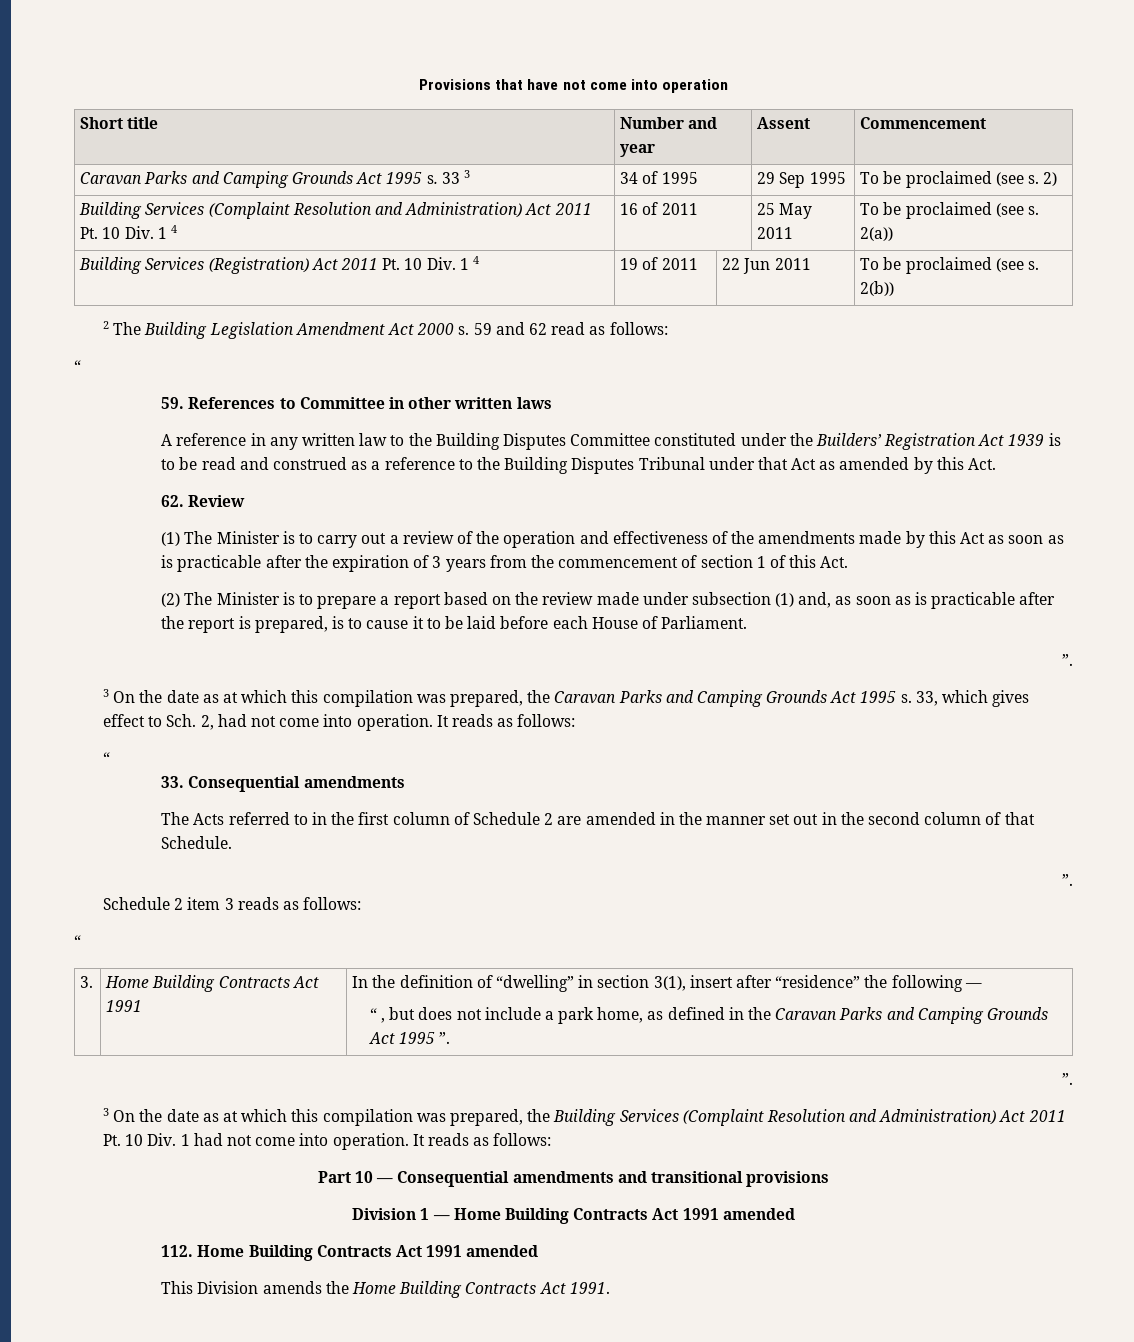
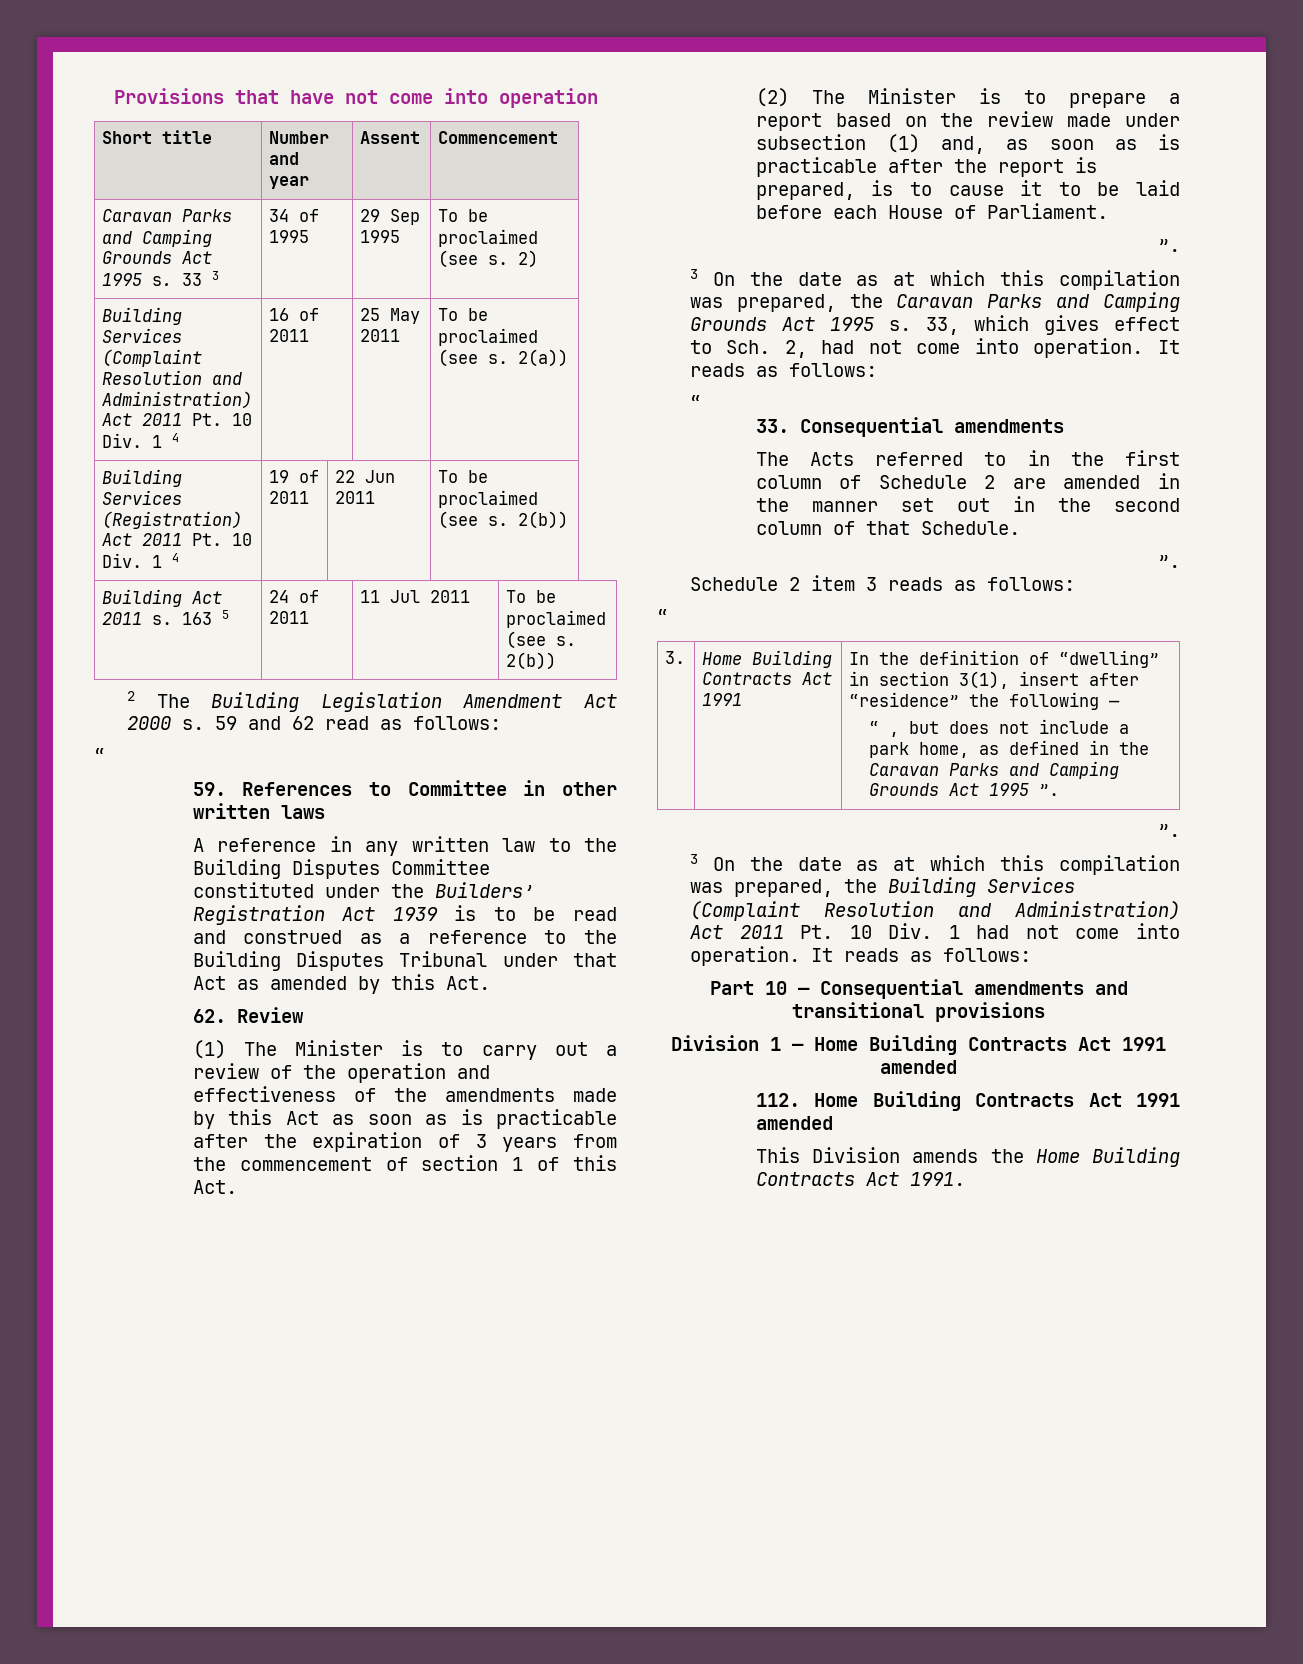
(895, 288) none -> [102,589,223,607] [102,610,230,625] [269,590,320,603] [269,611,310,624] [360,590,471,603] [506,590,557,603] [506,610,607,628] [506,631,577,649] [506,652,557,670] // Building Act 2011 s. 163 5 | 24 of 2011 | 11 Jul 2011 | To be proclaimed (see s. 2(b))

